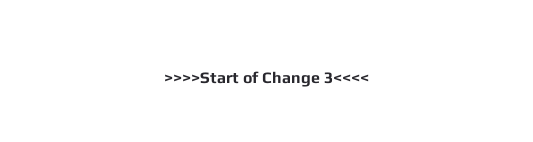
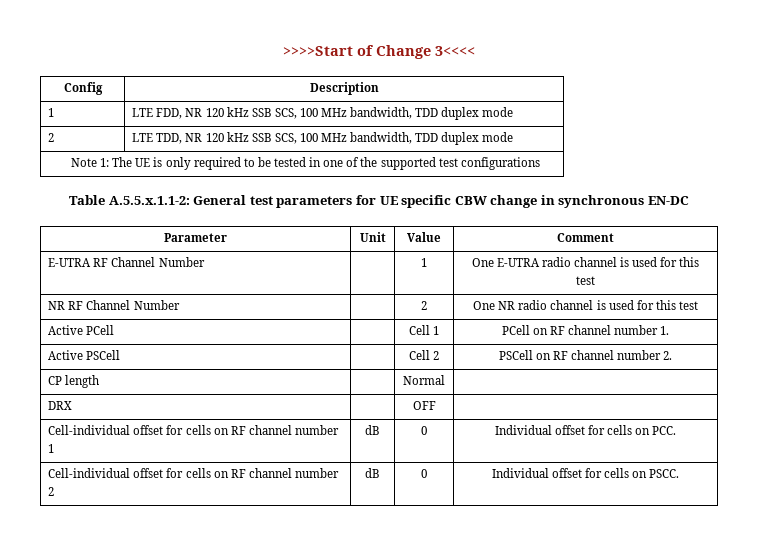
(370, 78) none -> [63,82,103,95] [309,82,379,95] [48,108,55,117] [132,107,514,120] [48,133,55,142] [132,132,514,145] [71,157,540,170] [69,195,689,208] [164,233,227,242] [359,232,386,242] [407,232,441,242] [557,233,614,242] [48,257,205,267] [421,258,427,267] [471,257,700,267] [576,276,595,285] [48,300,180,310] [421,301,427,310] [473,300,698,310] [48,325,115,335] [408,325,440,335] [501,325,670,335] [48,350,121,360] [408,350,440,360] [498,350,673,360] [48,375,100,388] [403,375,445,385] [48,401,73,410] [412,401,436,410] [48,425,339,435] [48,444,55,453] [365,425,380,435] [421,426,427,435] [494,425,677,435] [48,468,339,478] [48,487,55,496] [365,468,380,478] [421,469,427,478] [491,468,680,478] // Config | Description // 1 | LTE FDD, NR 120 kHz SSB SCS, 100 MHz bandwidth, TDD duplex mode // 2 | LTE TDD, NR 120 kHz SSB SCS, 100 MHz bandwidth, TDD duplex mode // Note 1: The UE is only required to be tested in one of the supported test configurations // Table A.5.5.x.1.1-2: General test parameters for UE specific CBW change in synchronous EN-DC // Parameter | Unit | Value | Comment // E-UTRA RF Channel Number | | 1 | One E-UTRA radio channel is used for this test // NR RF Channel Number | | 2 | One NR radio channel is used for this test // Active PCell | | Cell 1 | PCell on RF channel number 1. // Active PSCell | | Cell 2 | PSCell on RF channel number 2. // CP length | | Normal | // DRX | | OFF | // Cell-individual offset for cells on RF channel number 1 | dB | 0 | Individual offset for cells on PCC. // Cell-individual offset for cells on RF channel number 2 | dB | 0 | Individual offset for cells on PSCC.

